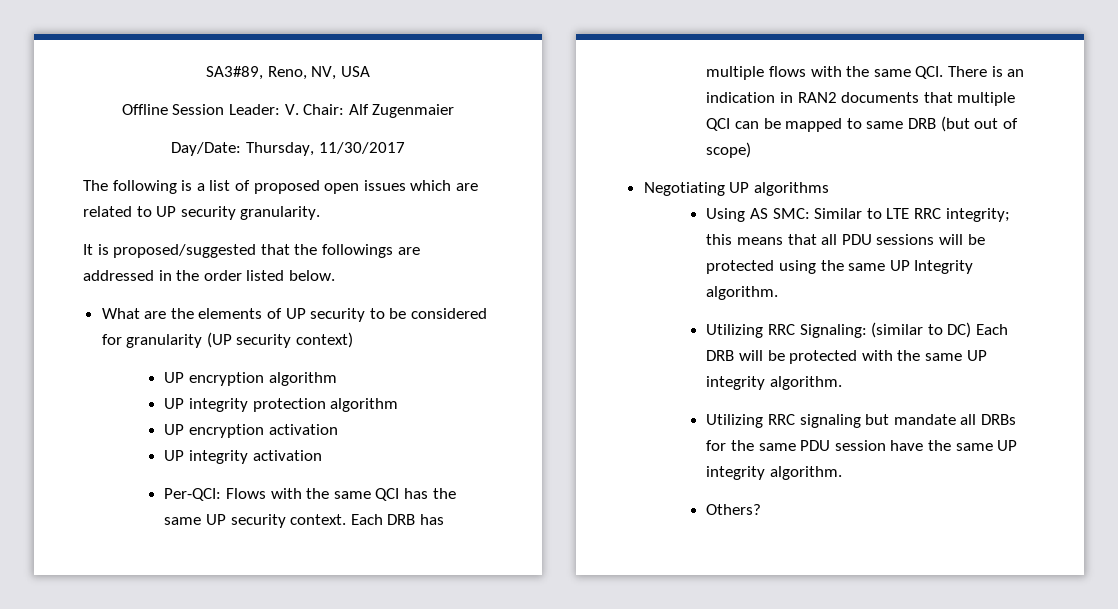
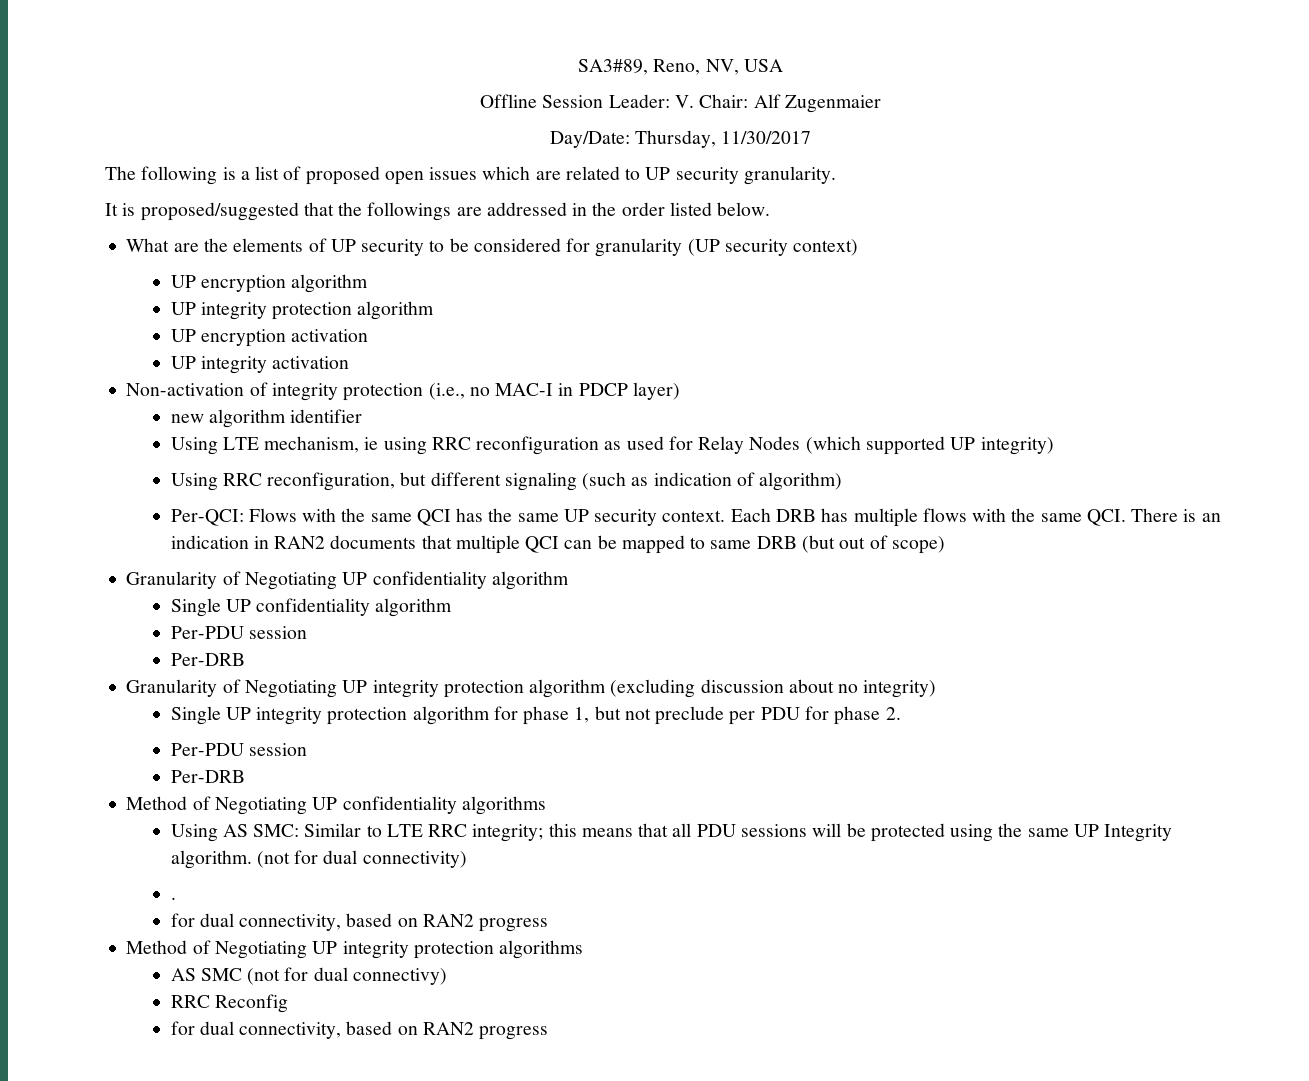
(322, 455) none -> [126,382,680,401] [170,409,363,428] [170,436,1054,455] [170,472,843,491] // Non-activation of integrity protection (i.e., no MAC-I in PDCP layer) // new algorithm identifier // Using LTE mechanism, ie using RRC reconfiguration as used for Relay Nodes (which supported UP integrity) // Using RRC reconfiguration, but different signaling (such as indication of algorithm)
[643,182,750,196] Negotiating UP -> [126,571,569,590] [170,598,453,617] [170,626,307,639] [170,653,245,666] [126,679,937,698] [170,706,901,725] [170,743,307,756] [170,770,245,783] [126,796,457,815] Granularity of Negotiating UP confidentiality algorithm // Single UP confidentiality algorithm // Per-PDU session // Per-DRB // Granularity of Negotiating UP integrity protection algorithm (excluding discussion about no integrity) // Single UP integrity protection algorithm for phase 1, but not preclude per PDU for phase 2. // Per-PDU session // Per-DRB // Method of Negotiating UP confidentiality
[706,322,1008,338] [706,350,987,364] [706,376,843,390] [706,414,1016,428] [706,440,1018,451] [706,466,843,480] [706,504,762,515] // Utilizing RRC Signaling: (similar to DC) Each DRB will be protected with the same UP integrity algorithm. // Utilizing RRC signaling but mandate all DRBs for the same PDU session have the same UP integrity algorithm. // Others? -> [256,850,467,868] [170,897,176,900] [170,913,549,932] [126,940,584,959] [170,967,447,985] [170,994,288,1013] [170,1021,549,1040] (not for dual connectivity) // . // for dual connectivity, based on RAN2 progress // Method of Negotiating UP integrity protection algorithms // AS SMC (not for dual connectivy) // RRC Reconfig // for dual connectivity, based on RAN2 progress

